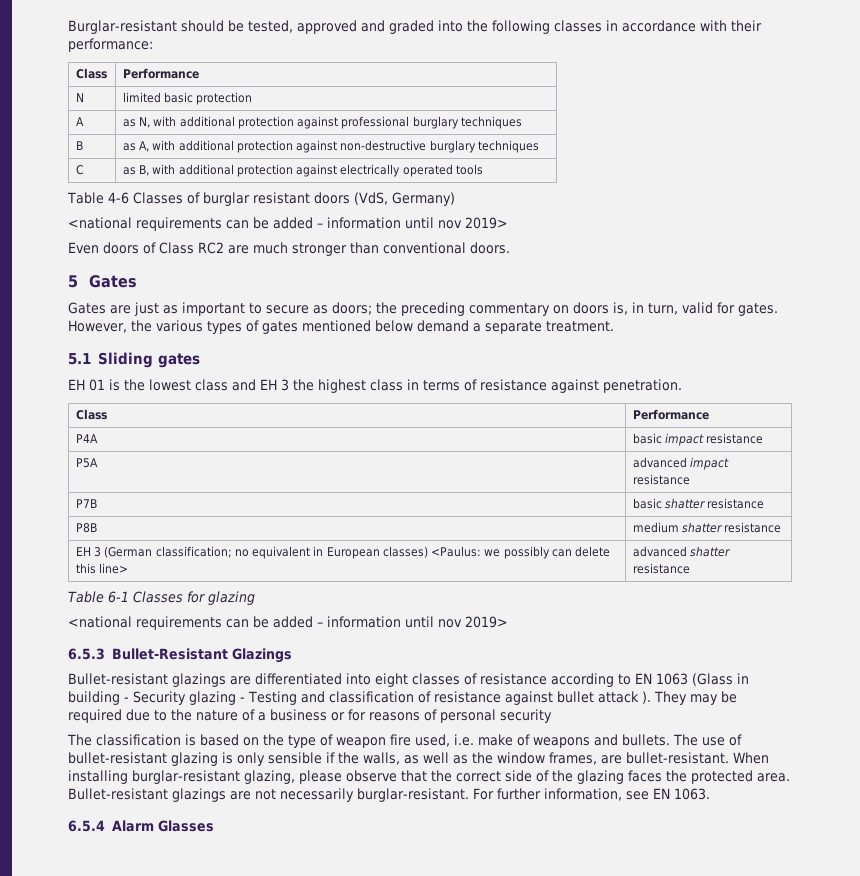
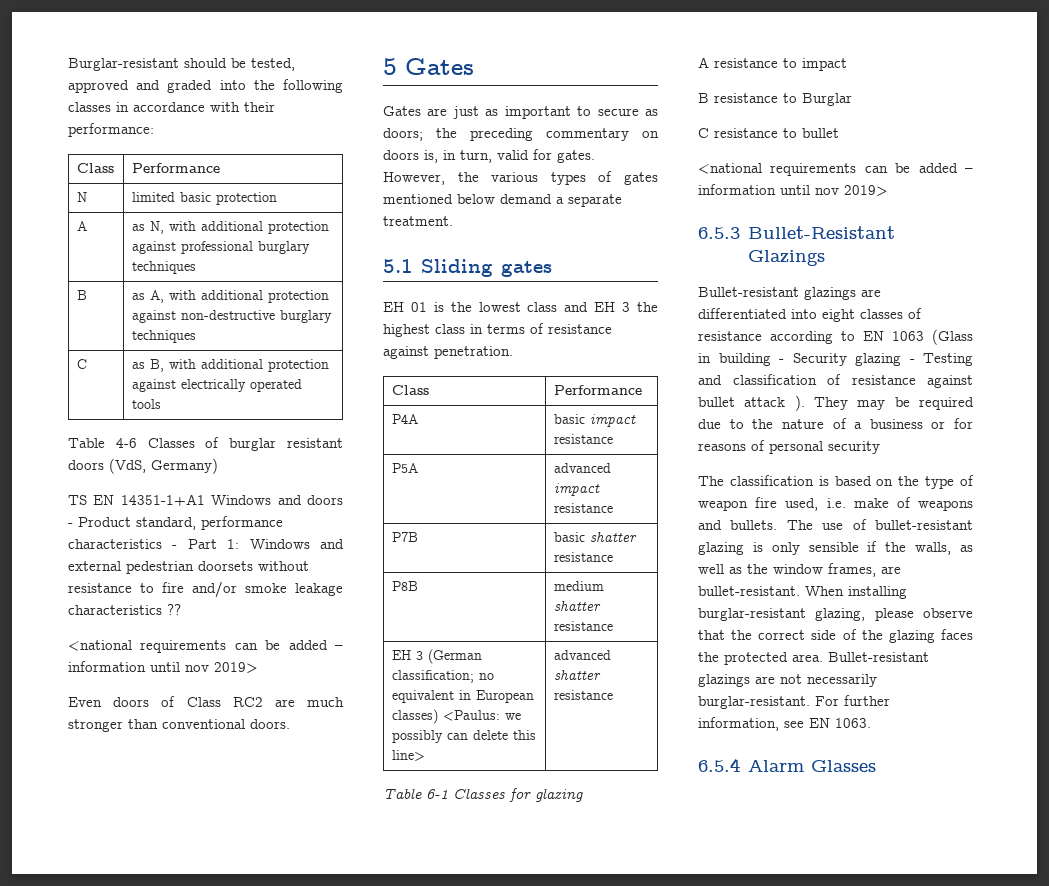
(455, 199) none -> [68,494,343,506] [68,516,283,530] [68,539,344,549] [68,561,309,574] [68,581,343,598] [68,604,181,615] // TS EN 14351-1+A1 Windows and doors - Product standard, performance characteristics - Part 1: Windows and external pedestrian doorsets without resistance to fire and/or smoke leakage characteristics ??
(255, 598) none -> [698,57,847,71] [698,93,852,106] [698,128,839,138] // A resistance to impact // B resistance to Burglar // C resistance to bullet

